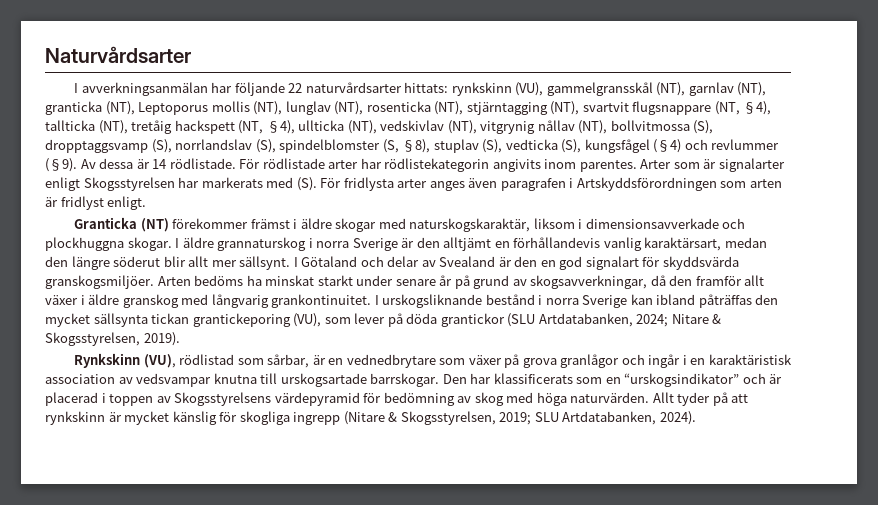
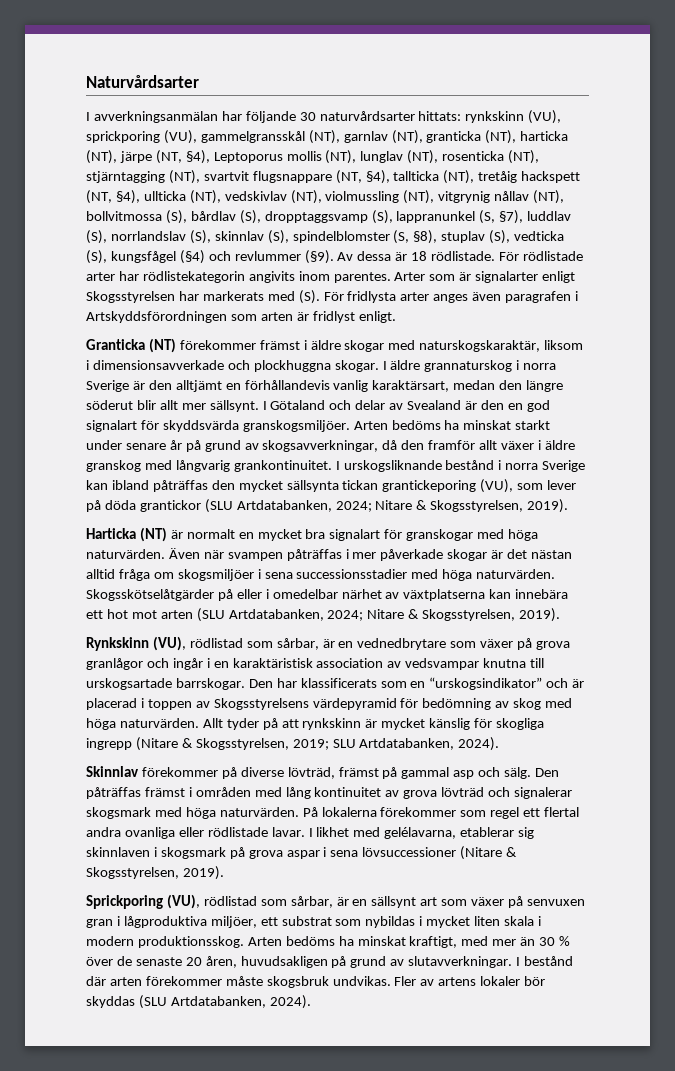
[288,83,303,93] 22 -> [299,112,316,121] 30
(544, 89) none -> [86,130,197,144] sprickporing (VU),
(135, 108) none -> [520,131,569,141] [86,150,210,164] harticka (NT), järpe (NT, §4),
(477, 127) none -> [325,190,435,204] violmussling (NT),
[45,139,253,153] dropptaggsvamp (S), norrlandslav -> [190,210,572,224] [86,230,264,244] bårdlav (S), dropptaggsvamp (S), lappranunkel (S, §7), luddlav (S), norrlandslav (S), skinnlav
[152,159,167,169] 14 -> [411,251,428,261] 18
(180, 339) none -> [86,527,539,542] [86,548,573,561] [86,569,556,581] [86,589,569,601] [86,608,561,622] // Harticka (NT) är normalt en mycket bra signalart för granskogar med höga naturvärden. Även när svampen påträffas i mer påverkade skogar är det nästan alltid fråga om skogsmiljöer i sena successionsstadier med höga naturvärden. Skogsskötselåtgärder på eller i omedelbar närhet av växtplatserna kan innebära ett hot mot arten (SLU Artdatabanken, 2024; Nitare & Skogsstyrelsen, 2019).
(696, 418) none -> [86,766,560,779] [86,787,573,799] [86,807,580,819] [86,827,535,839] [86,846,518,860] [86,866,224,880] [86,894,585,909] [86,916,541,928] [86,936,571,948] [86,956,574,968] [86,976,546,988] [86,995,311,1009] // Skinnlav förekommer på diverse lövträd, främst på gammal asp och sälg. Den påträffas främst i områden med lång kontinuitet av grova lövträd och signalerar skogsmark med höga naturvärden. På lokalerna förekommer som regel ett flertal andra ovanliga eller rödlistade lavar. I likhet med gelélavarna, etablerar sig skinnlaven i skogsmark på grova aspar i sena lövsuccessioner (Nitare & Skogsstyrelsen, 2019). // Sprickporing (VU), rödlistad som sårbar, är en sällsynt art som växer på senvuxen gran i lågproduktiva miljöer, ett substrat som nybildas i mycket liten skala i modern produktionsskog. Arten bedöms ha minskat kraftigt, med mer än 30 % över de senaste 20 åren, huvudsakligen på grund av slutavverkningar. I bestånd där arten förekommer måste skogsbruk undvikas. Fler av artens lokaler bör skyddas (SLU Artdatabanken, 2024).

